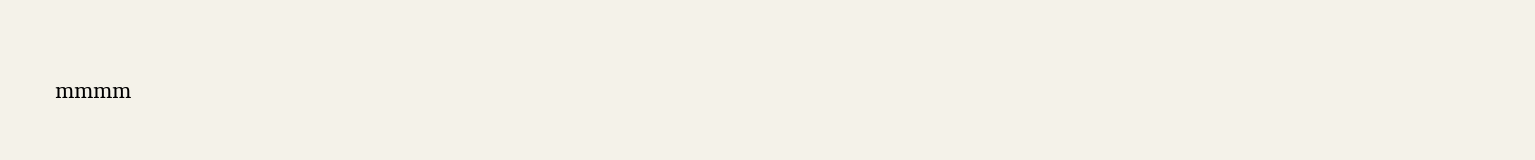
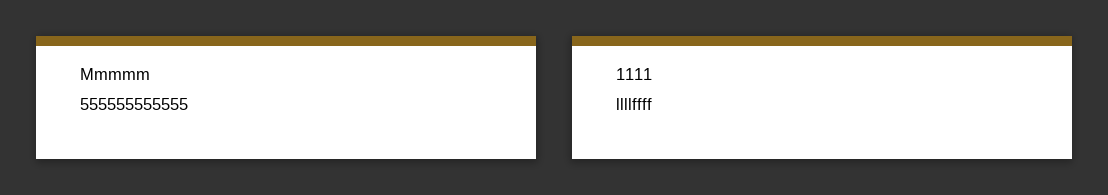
[55,87,131,98] mmmm -> [80,68,150,80] [80,98,188,110] [616,68,652,80] [616,98,652,110] Mmmmm // 555555555555 // 1111 // llllffff

